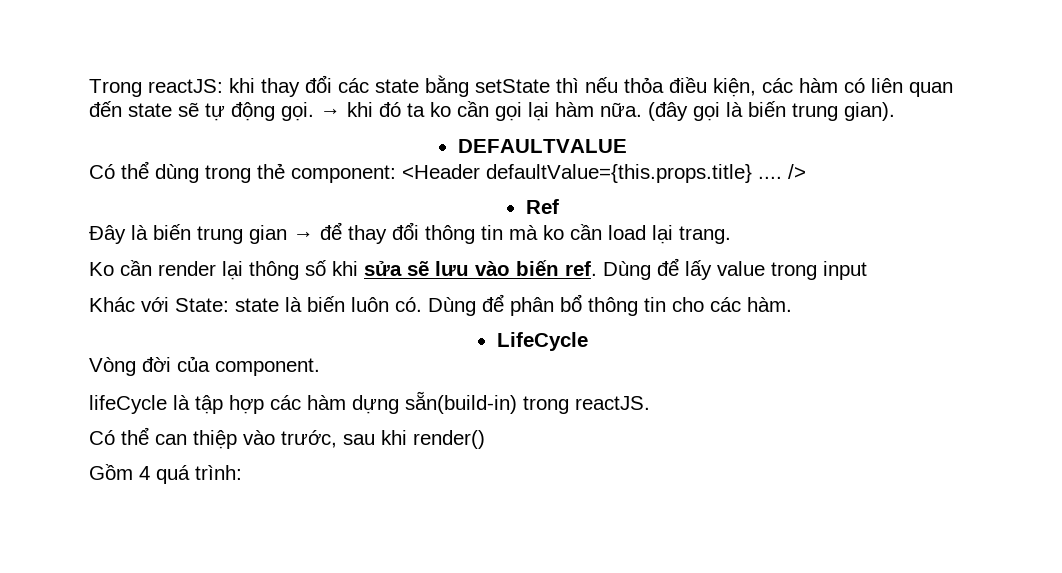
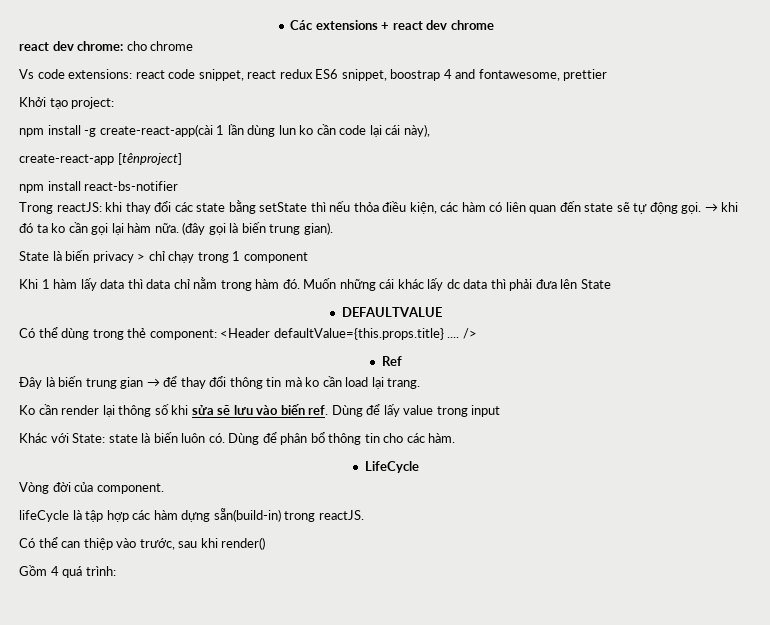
(89, 88) none -> [290,20,494,30] [19,41,194,51] [19,69,608,81] [19,97,115,109] [19,124,430,137] [19,153,182,165] [19,181,179,193] Các extensions + react dev chrome // react dev chrome: cho chrome // Vs code extensions: react code snippet, react redux ES6 snippet, boostrap 4 and fontawesome, prettier // Khởi tạo project: // npm install -g create-react-app(cài 1 lần dùng lun ko cần code lại cái này), // create-react-app [tênproject] // npm install react-bs-notifier //
(895, 111) none -> [19,250,308,263] [19,277,611,291] // State là biến privacy > chỉ chạy trong 1 component // Khi 1 hàm lấy data thì data chỉ nằm trong hàm đó. Muốn những cái khác lấy dc data thì phải đưa lên State

